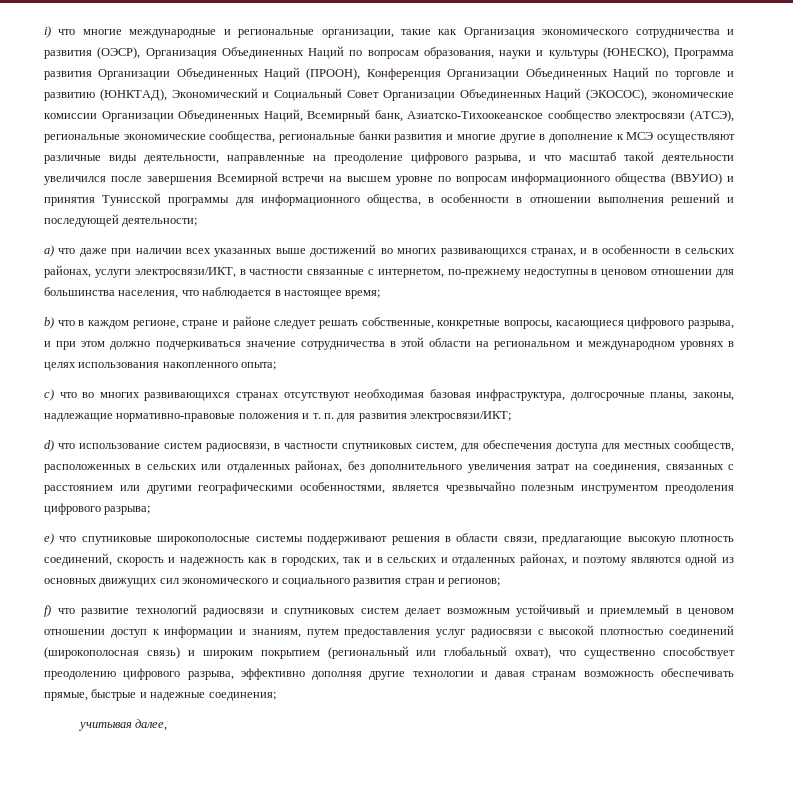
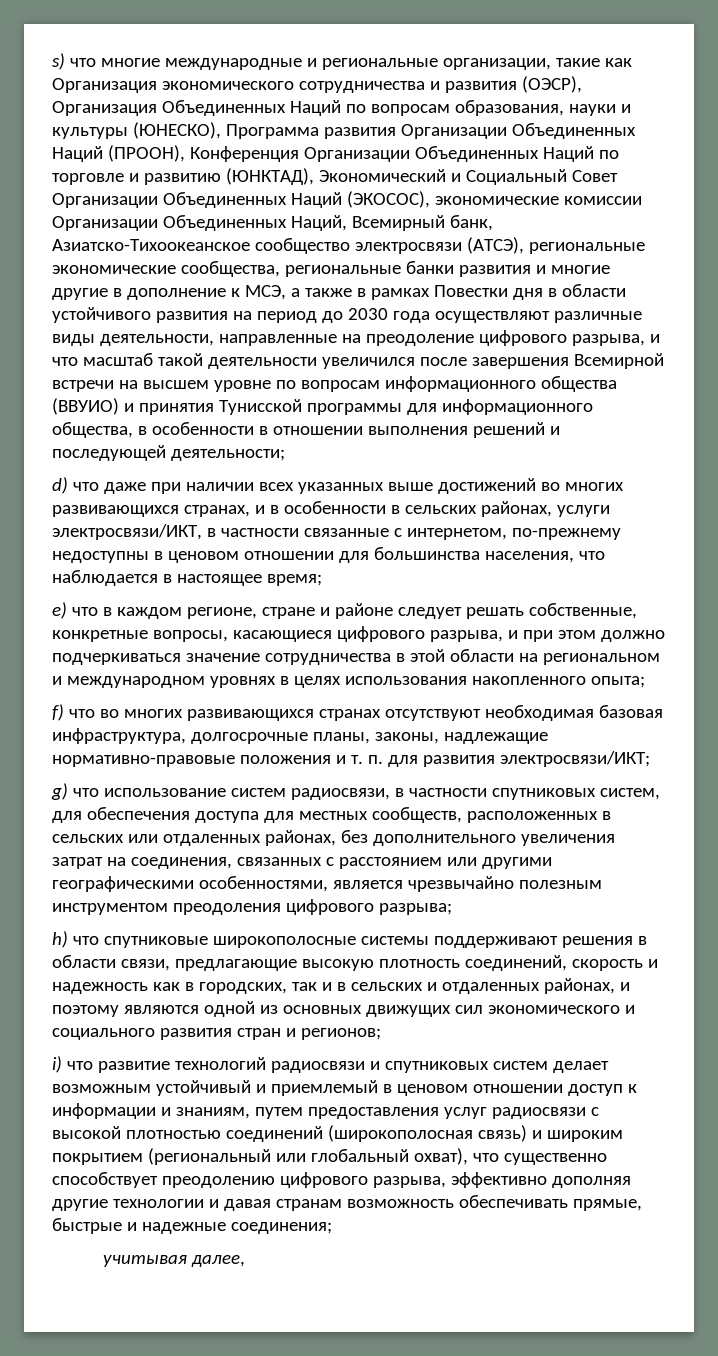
[44,26,51,38] i) -> [52,53,65,70] s)
[626,132,654,140] МСЭ -> [244,284,626,300] [52,307,430,323] МСЭ, а также в рамках Повестки дня в области устойчивого развития на период до 2030 года
[44,245,54,257] a) -> [52,477,68,494] d)
[44,317,54,329] b) -> [52,602,67,619] e)
[44,389,54,401] c) -> [52,704,64,721] f)
[44,440,54,452] d) -> [51,783,68,800] g)
[44,533,54,545] e) -> [52,931,68,948] h)
[44,605,51,617] f) -> [52,1056,62,1073] i)

